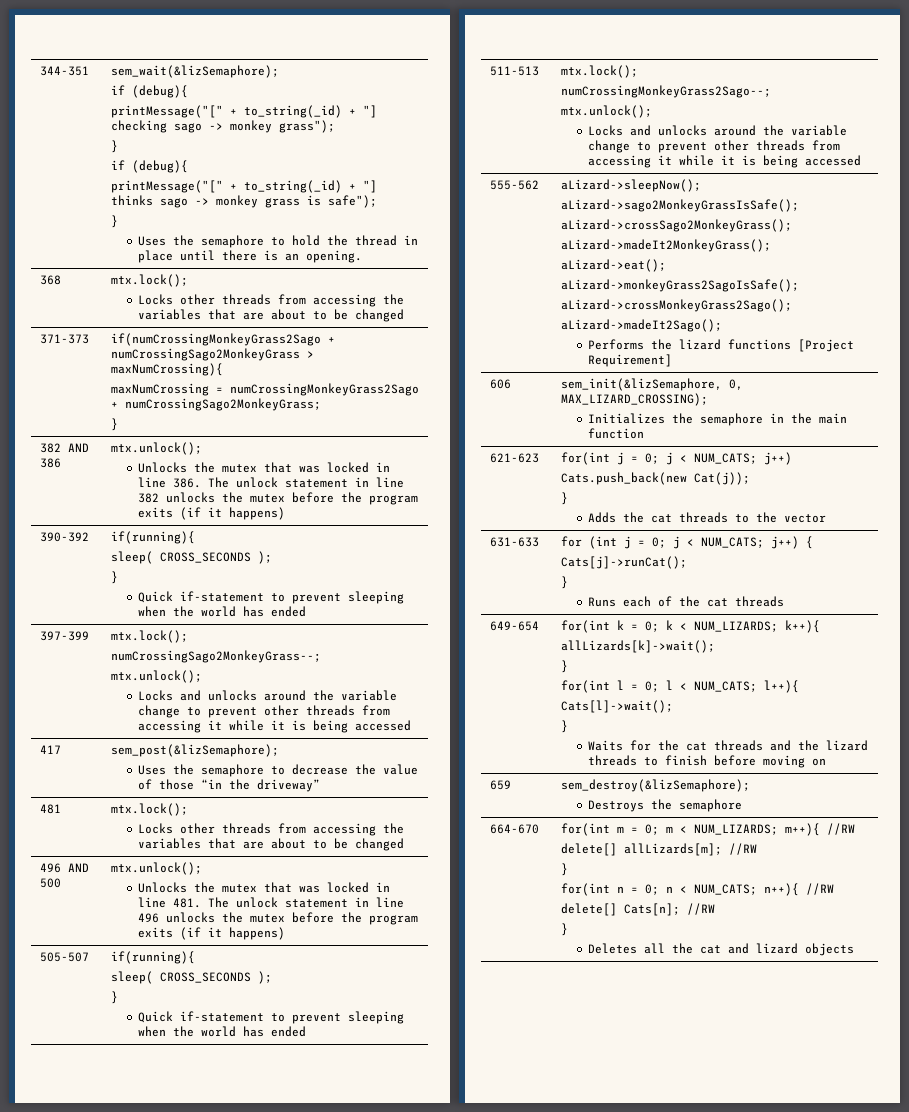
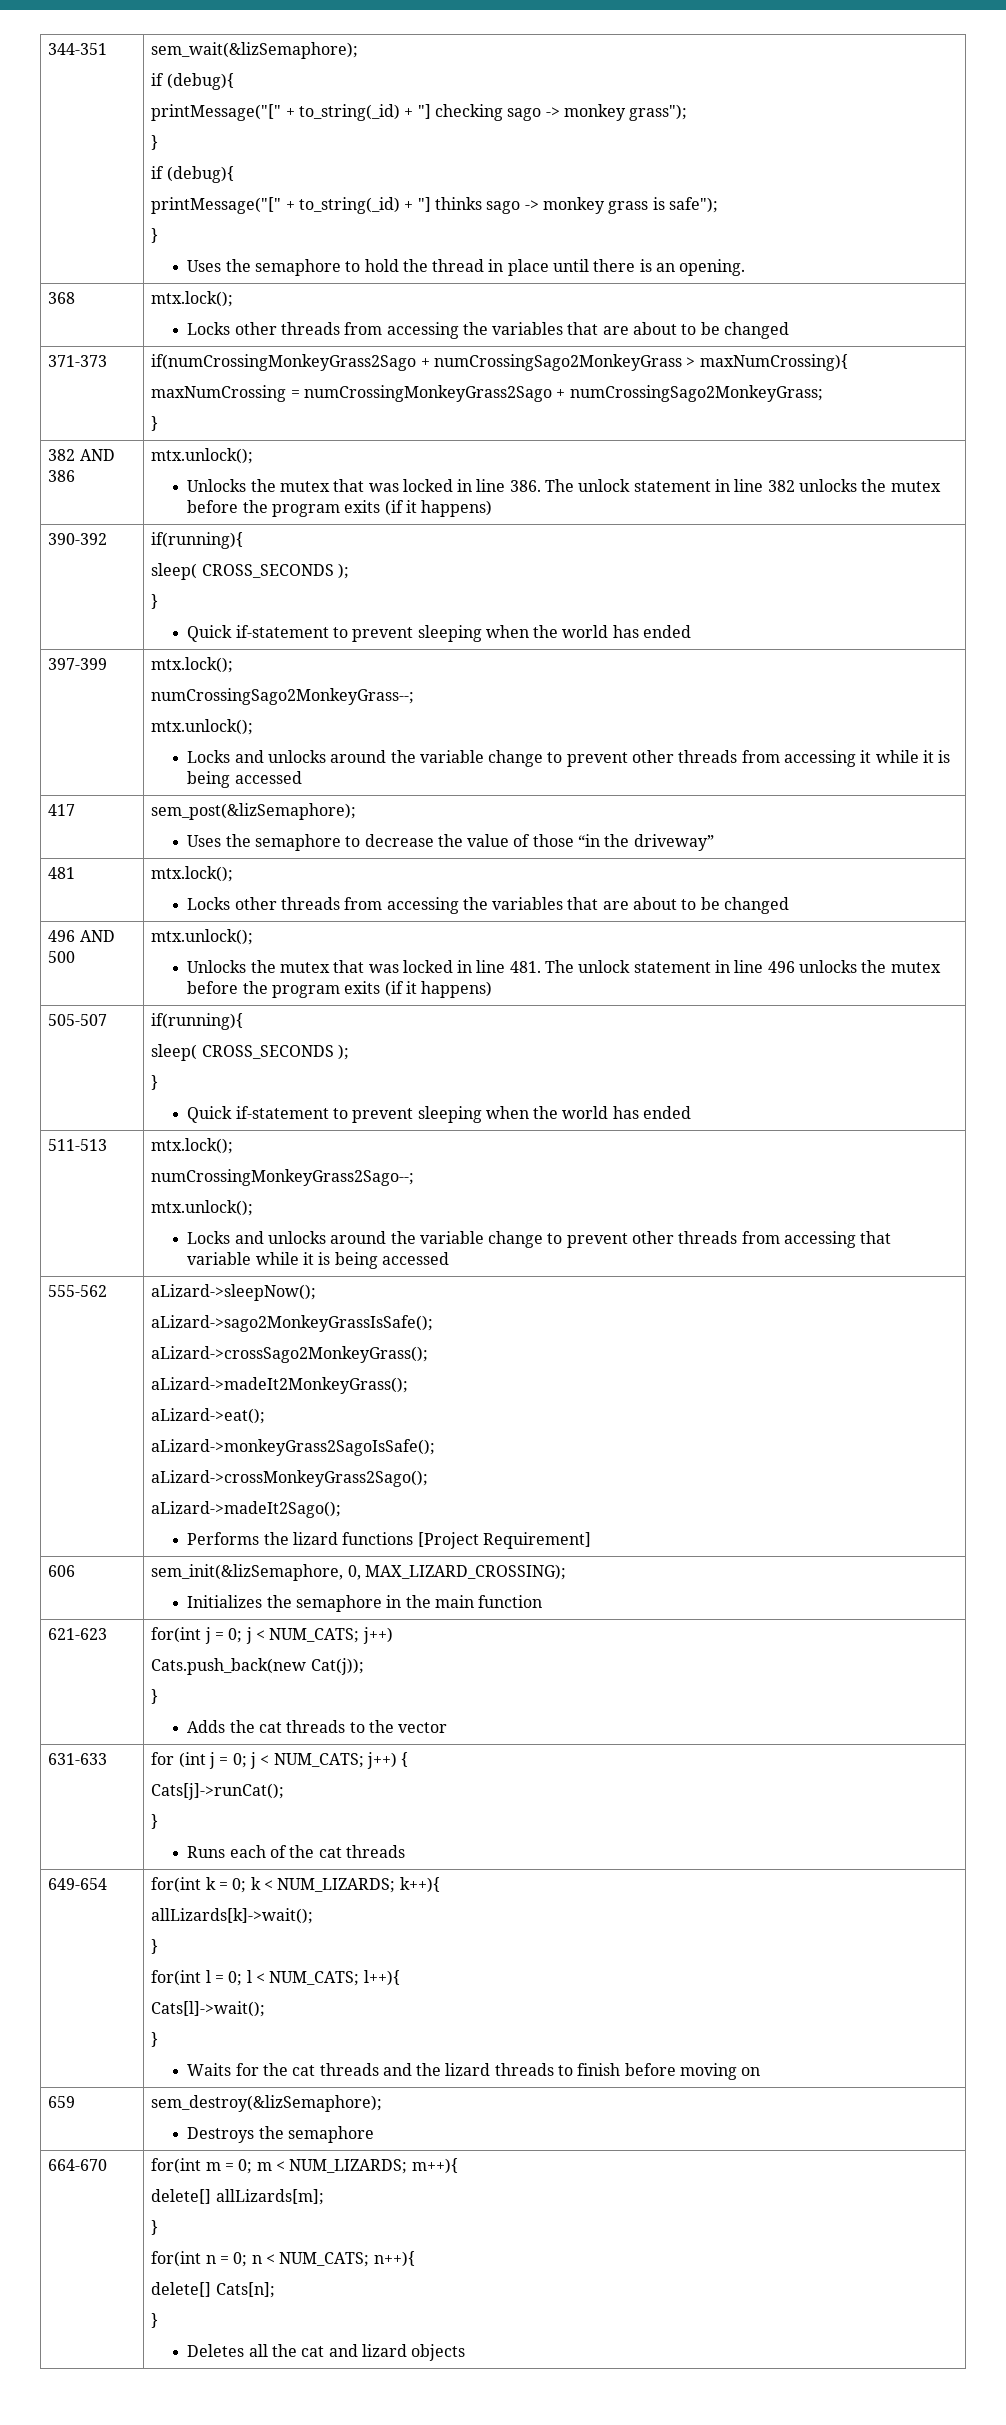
[657,155,672,165] it -> [860,1231,892,1244] [187,1252,252,1265] that variable
[826,823,855,835] //RW -> (458, 2166) none
[728,843,757,855] //RW -> (324, 2197) none
[805,883,834,895] //RW -> (415, 2259) none
[686,903,715,915] //RW -> (275, 2290) none

